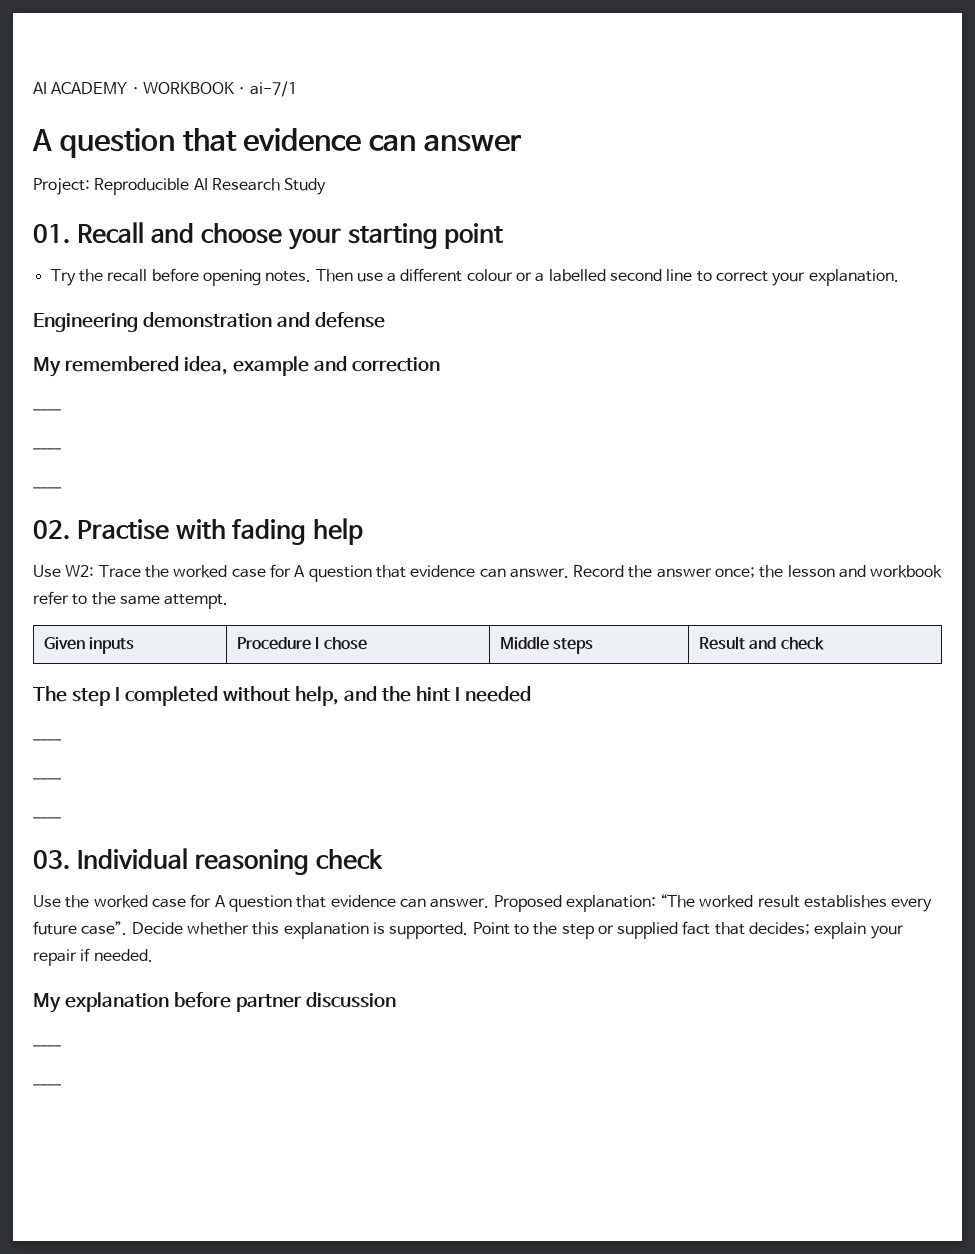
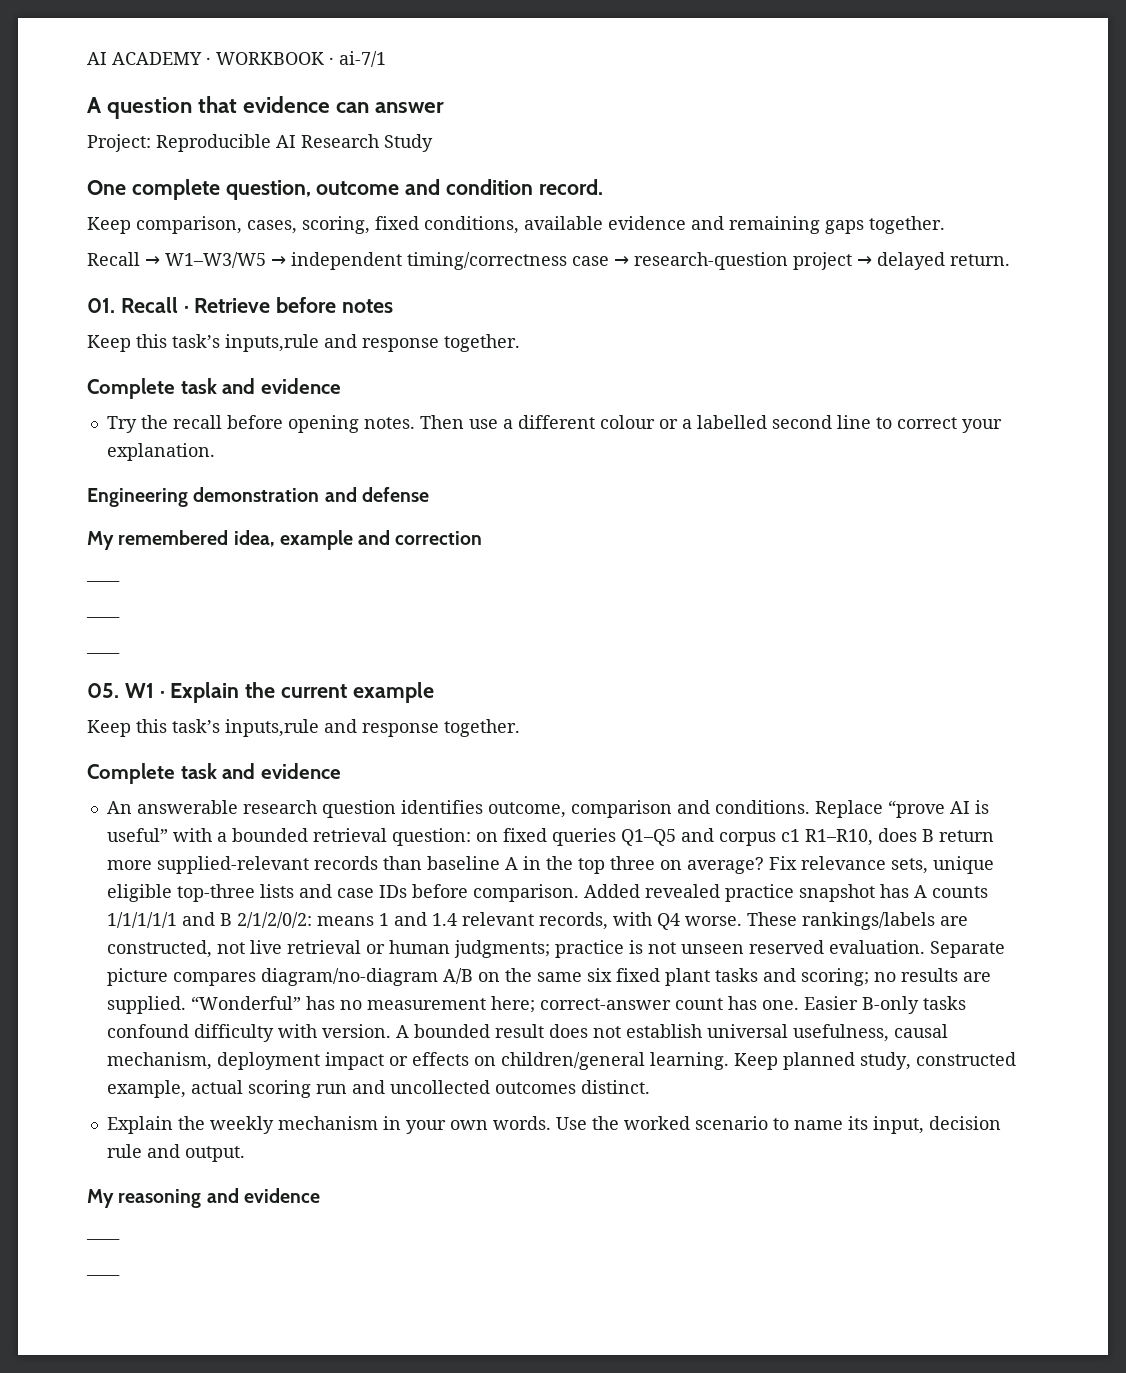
[33,222,504,250] 01. Recall and choose your starting point -> [87,179,603,200] [87,216,945,234] [87,252,1010,270] [87,297,394,313] [87,334,520,352] [87,378,341,399] One complete question, outcome and condition record. // Keep comparison, cases, scoring, fixed conditions, available evidence and remaining gaps together. // Recall → W1–W3/W5 → independent timing/correctness case → research-question project → delayed return. // 01. Recall · Retrieve before notes // Keep this task’s inputs,rule and response together. // Complete task and evidence
[33,518,363,545] [33,564,943,582] [33,591,229,609] [44,637,135,654] [237,637,367,650] [500,636,594,654] [699,636,824,650] [33,686,531,706] [33,738,61,741] [33,777,61,780] [33,816,61,819] [33,848,384,875] [33,894,933,912] [33,921,904,939] [33,948,153,966] [33,992,396,1013] 02. Practise with fading help // Use W2: Trace the worked case for A question that evidence can answer. Record the answer once; the lesson and workbook refer to the same attempt. // Given inputs | Procedure I chose | Middle steps | Result and check // The step I completed without help, and the hint I needed // ____ // ____ // ____ // 03. Individual reasoning check // Use the worked case for A question that evidence can answer. Proposed explanation: “The worked result establishes every future case”. Decide whether this explanation is supported. Point to the step or supplied fact that decides; explain your repair if needed. // My explanation before partner discussion -> [87,682,434,703] [87,719,520,737] [87,763,341,784] [106,800,989,818] [106,828,994,846] [106,856,994,874] [106,884,988,902] [106,912,968,930] [106,940,1005,958] [106,968,991,986] [106,996,966,1014] [106,1024,948,1042] [106,1052,1016,1070] [106,1080,650,1098] [106,1116,1001,1134] [106,1144,245,1162] [87,1188,320,1208] 05. W1 · Explain the current example // Keep this task’s inputs,rule and response together. // Complete task and evidence // An answerable research question identifies outcome, comparison and conditions. Replace “prove AI is useful” with a bounded retrieval question: on fixed queries Q1–Q5 and corpus c1 R1–R10, does B return more supplied-relevant records than baseline A in the top three on average? Fix relevance sets, unique eligible top-three lists and case IDs before comparison. Added revealed practice snapshot has A counts 1/1/1/1/1 and B 2/1/2/0/2: means 1 and 1.4 relevant records, with Q4 worse. These rankings/labels are constructed, not live retrieval or human judgments; practice is not unseen reserved evaluation. Separate picture compares diagram/no-diagram A/B on the same six fixed plant tasks and scoring; no results are supplied. “Wonderful” has no measurement here; correct-answer count has one. Easier B-only tasks confound difficulty with version. A bounded result does not establish universal usefulness, causal mechanism, deployment impact or effects on children/general learning. Keep planned study, constructed example, actual scoring run and uncollected outcomes distinct. // Explain the weekly mechanism in your own words. Use the worked scenario to name its input, decision rule and output. // My reasoning and evidence

